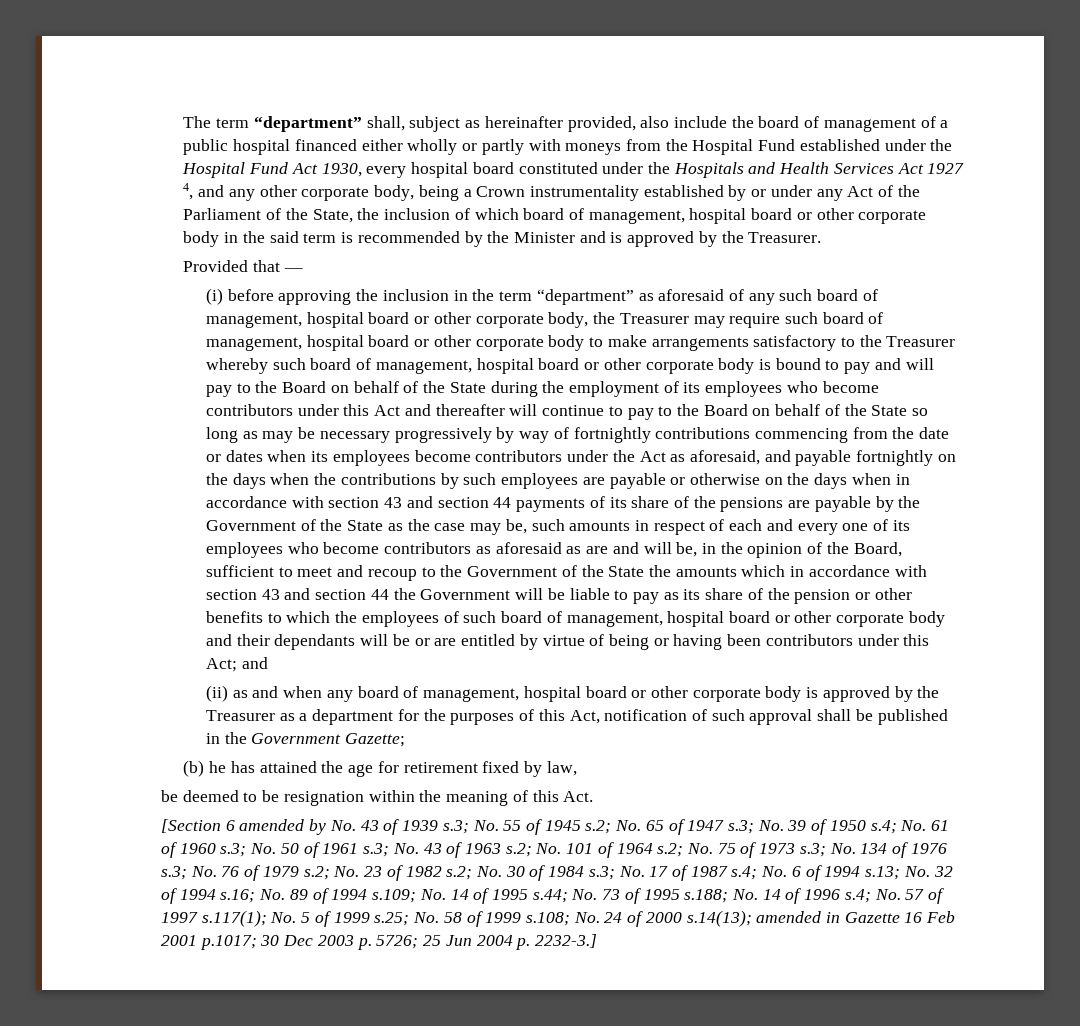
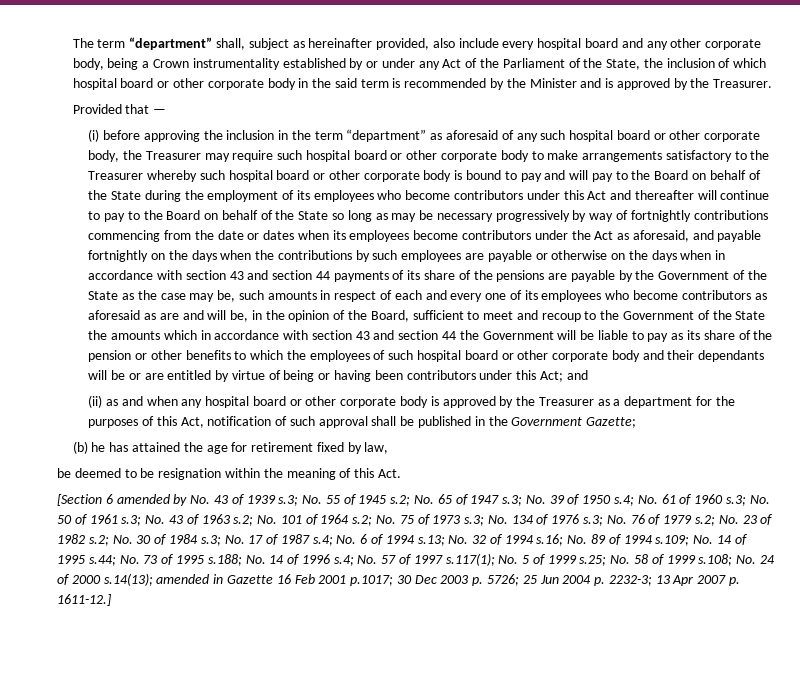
[731,116,949,132] [183,139,953,155] [182,162,965,178] [183,183,194,200] the board of management of a public hospital financed either wholly or partly with moneys from the Hospital Fund established under the Hospital Fund Act 1930, every hospital board constituted under the Hospitals and Health Services Act 1927 4, -> [502,38,619,50] every hospital board
[523,208,685,224] board of management, -> (767, 63) none
[817,289,878,301] [205,314,302,328] board of management, -> (566, 135) none
[822,312,884,324] [205,337,302,351] board of management, -> (303, 155) none
[310,358,472,374] board of management, -> (225, 175) none
[501,611,663,627] board of management, -> (414, 355) none
[357,686,520,702] board of management, -> (203, 403) none
[534,934,597,948] 2232-3.] -> [608,575,741,586] [57,594,112,606] 2232-3; 13 Apr 2007 p. 1611-12.]

